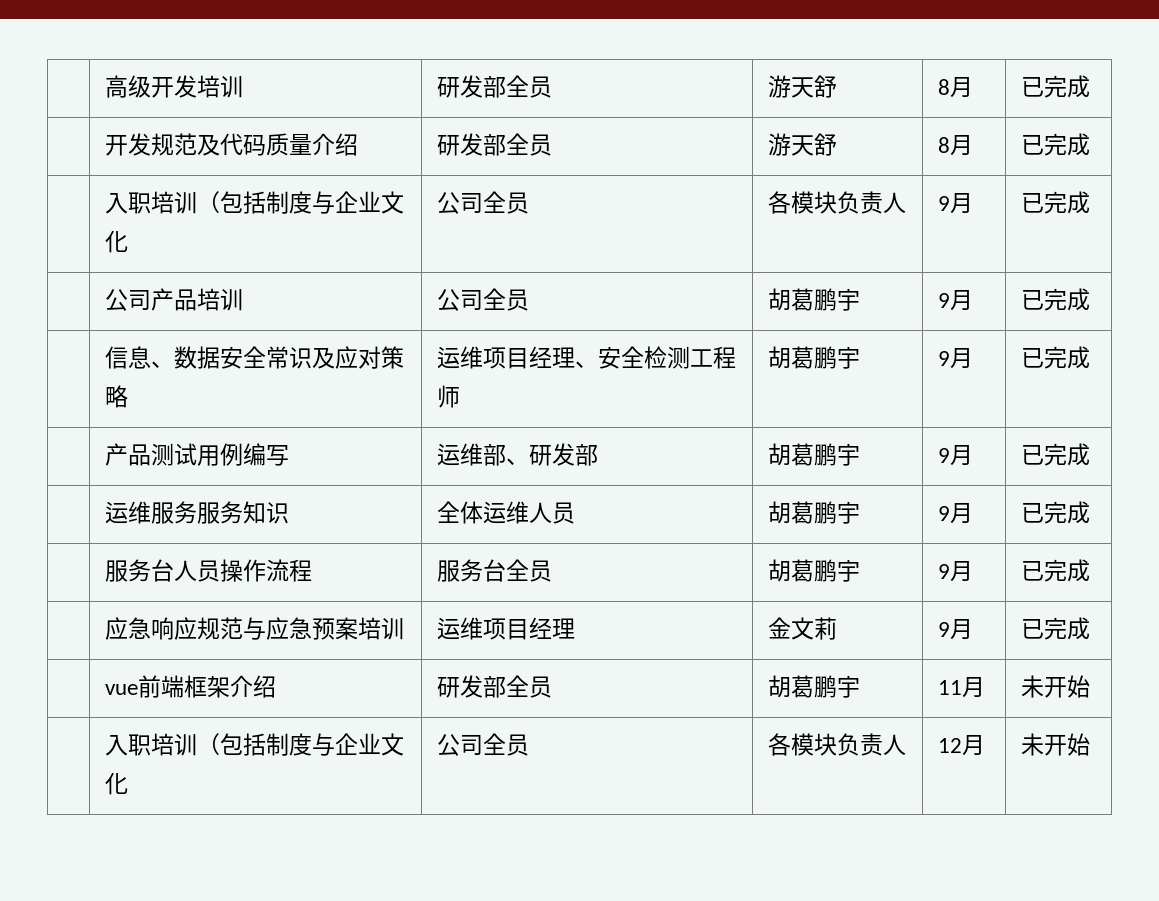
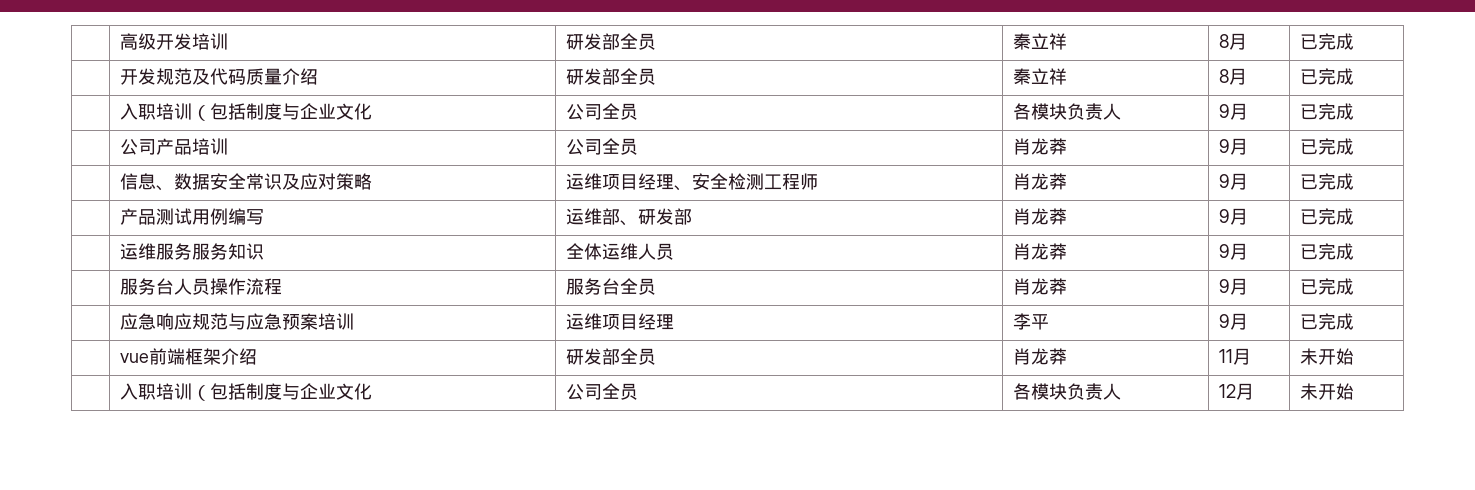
[767,75,837,98] 游天舒 -> [1012,33,1067,50] 秦立祥
[767,133,837,156] 游天舒 -> [1012,68,1067,85] 秦立祥
[767,288,860,311] 胡葛鹏宇 -> [1012,138,1067,155] 肖龙莽
[767,346,860,369] 胡葛鹏宇 -> [1012,173,1067,190] 肖龙莽
[767,443,860,466] 胡葛鹏宇 -> [1012,208,1067,225] 肖龙莽
[767,501,860,524] 胡葛鹏宇 -> [1012,243,1067,260] 肖龙莽
[767,559,860,582] 胡葛鹏宇 -> [1012,278,1067,295] 肖龙莽
[767,617,837,640] 金文莉 -> [1012,313,1049,330] 李平
[767,675,860,698] 胡葛鹏宇 -> [1012,348,1067,365] 肖龙莽

